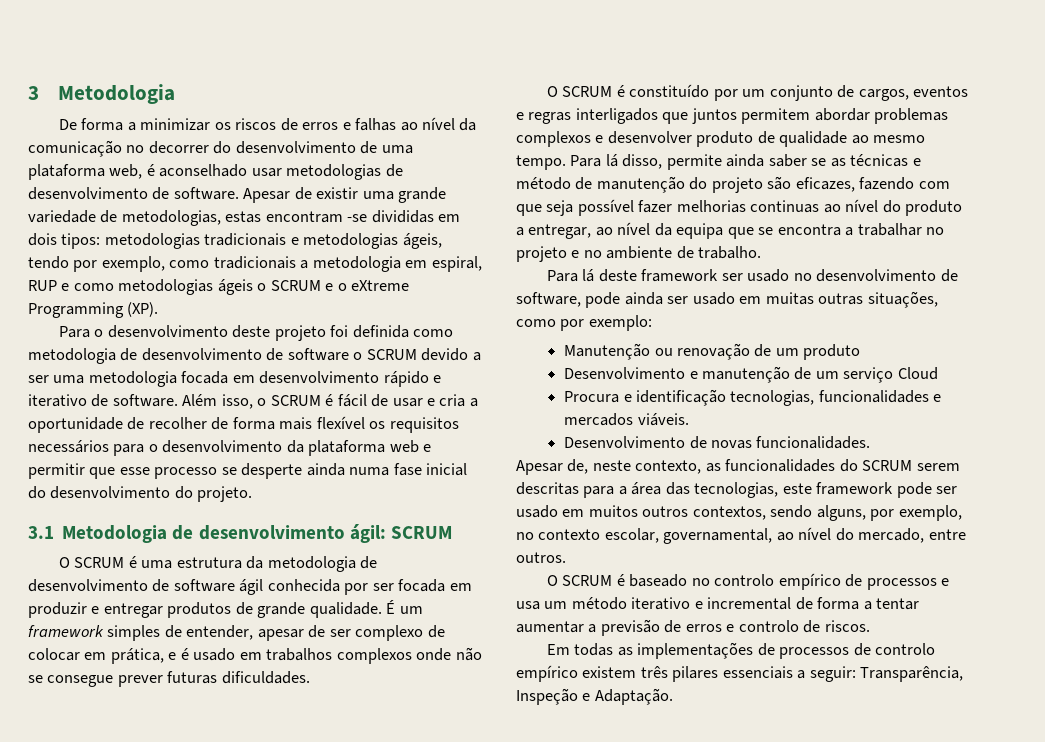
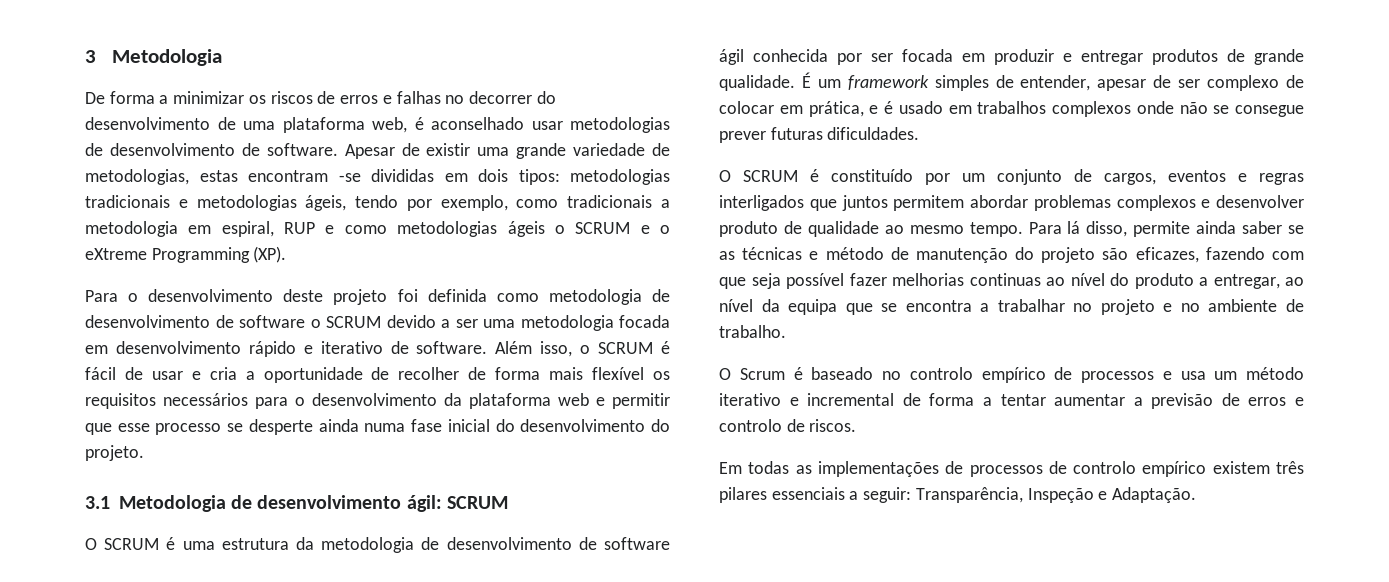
[400,117,477,131] [28,140,122,157] ao nível da comunicação -> (441, 97) none
[546,269,958,282] [516,291,938,308] [516,315,652,331] [564,343,861,360] [564,366,938,383] [564,389,942,406] [564,413,689,426] [564,436,871,449] [516,459,960,475] [516,482,958,498] [516,505,962,521] [516,527,966,544] [516,552,566,563] [546,575,613,586] // Para lá deste framework ser usado no desenvolvimento de software, pode ainda ser usado em muitas outras situações, como por exemplo: // Manutenção ou renovação de um produto // Desenvolvimento e manutenção de um serviço Cloud // Procura e identificação tecnologias, funcionalidades e mercados viáveis. // Desenvolvimento de novas funcionalidades. // Apesar de, neste contexto, as funcionalidades do SCRUM serem descritas para a área das tecnologias, este framework pode ser usado em muitos outros contextos, sendo alguns, por exemplo, no contexto escolar, governamental, ao nível do mercado, entre outros. // O SCRUM -> [719,368,785,380] // O Scrum

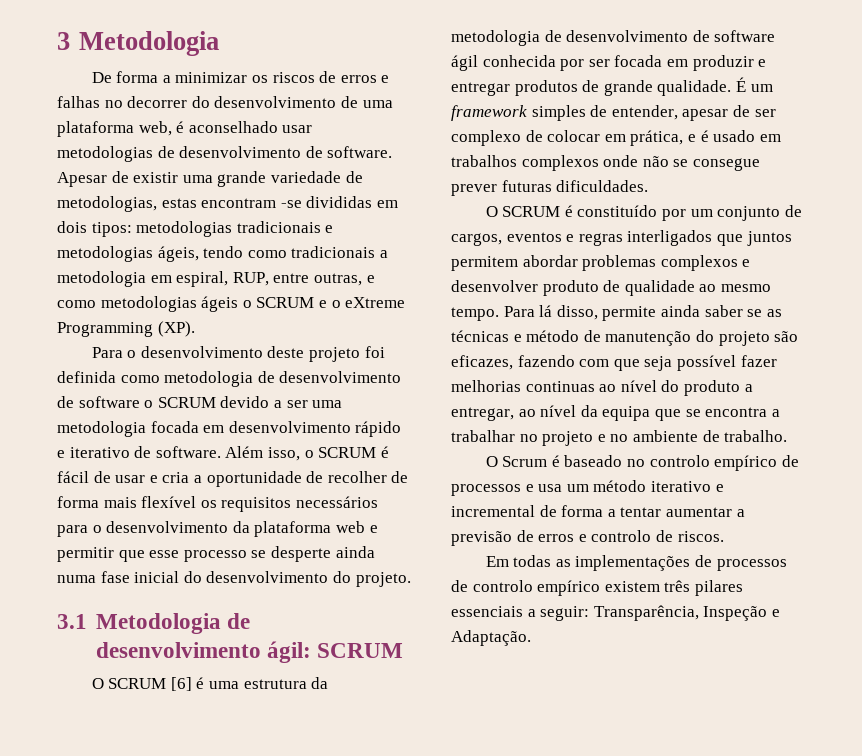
[406,195,508,211] por exemplo, -> (244, 252) none
[284,222,316,234] RUP -> [232,272,362,286] RUP, entre outras,
(160, 544) none -> [170,677,192,691] [6]

